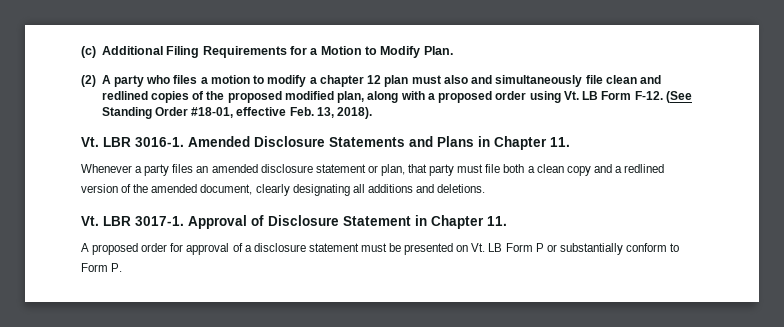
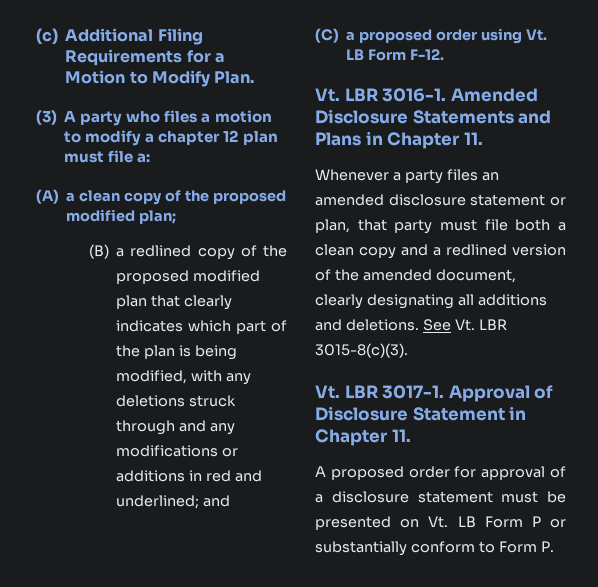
[81,75,96,87] (2) -> [36,110,57,125] (3)
[443,75,662,87] [101,91,425,103] also and simultaneously file clean and redlined copies of the proposed modified plan, along with -> [108,150,151,163] [36,189,286,205] [66,209,177,224] [88,244,287,260] [116,270,261,284] [116,295,233,310] [116,320,287,334] [116,345,237,360] [116,370,252,385] [116,395,237,407] [116,420,236,435] [116,445,239,457] [116,470,262,482] [116,495,231,509] [315,28,339,43] file a: // (A) a clean copy of the proposed modified plan; // (B) a redlined copy of the proposed modified plan that clearly indicates which part of the plan is being modified, with any deletions struck through and any modifications or additions in red and underlined; and // (C)
[665,91,692,103] [101,107,373,119] (See Standing Order #18-01, effective Feb. 13, 2018). -> (445, 54) none
(486, 188) none -> [422,319,507,331] [315,343,408,358] See Vt. LBR 3015-8(c)(3).

